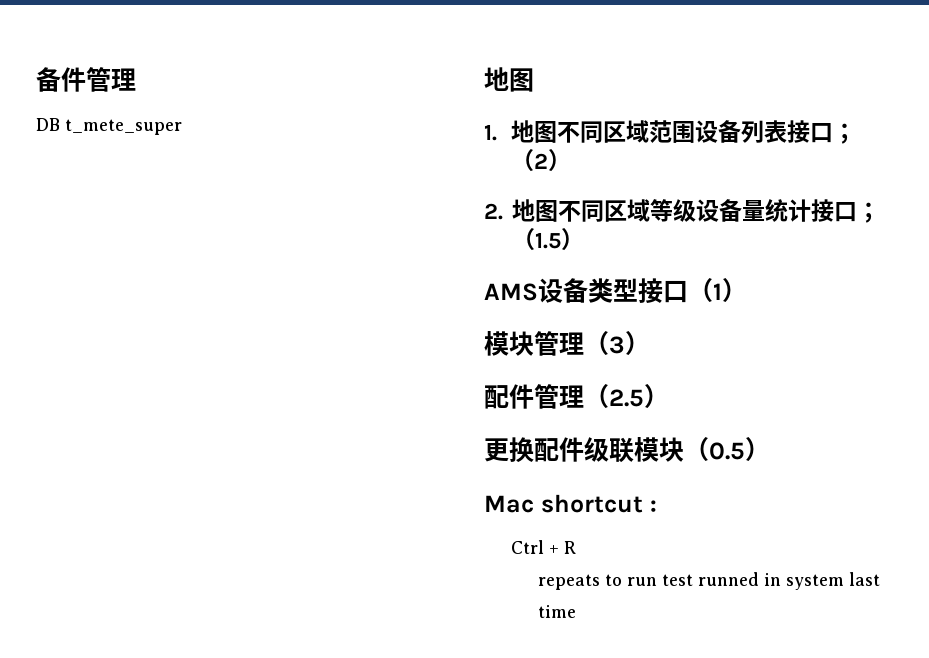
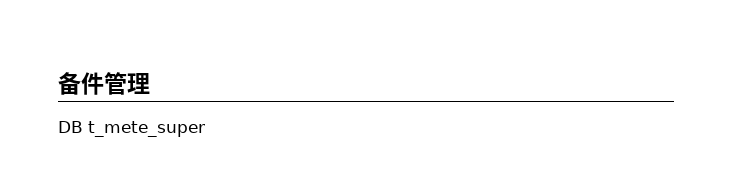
[484,67,534,92] [484,120,857,144] [511,149,572,172] [484,199,880,223] [512,228,584,251] [484,278,747,303] [484,331,650,356] [484,384,669,409] [484,437,770,463] [484,494,657,513] [511,540,577,554] [538,572,881,590] [538,605,577,618] // 地图 // 1.地图不同区域范围设备列表接口；（2） // 2.地图不同区域等级设备量统计接口；（1.5） // AMS设备类型接口（1） // 模块管理（3） // 配件管理（2.5） // 更换配件级联模块（0.5） // Mac shortcut : // Ctrl + R // repeats to run test runned in system last time -> (205, 129) none

